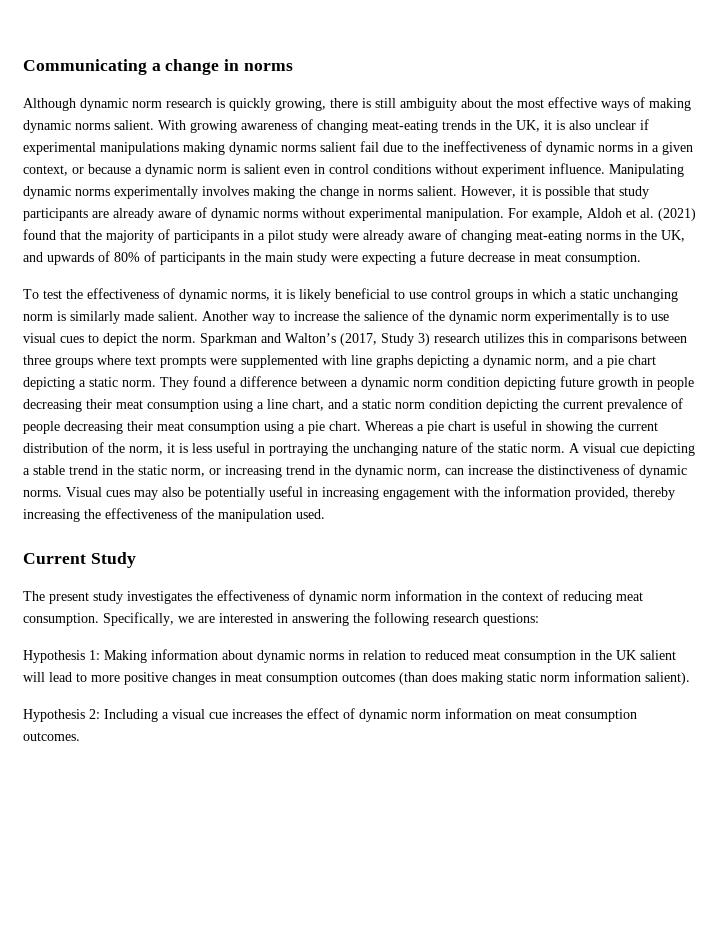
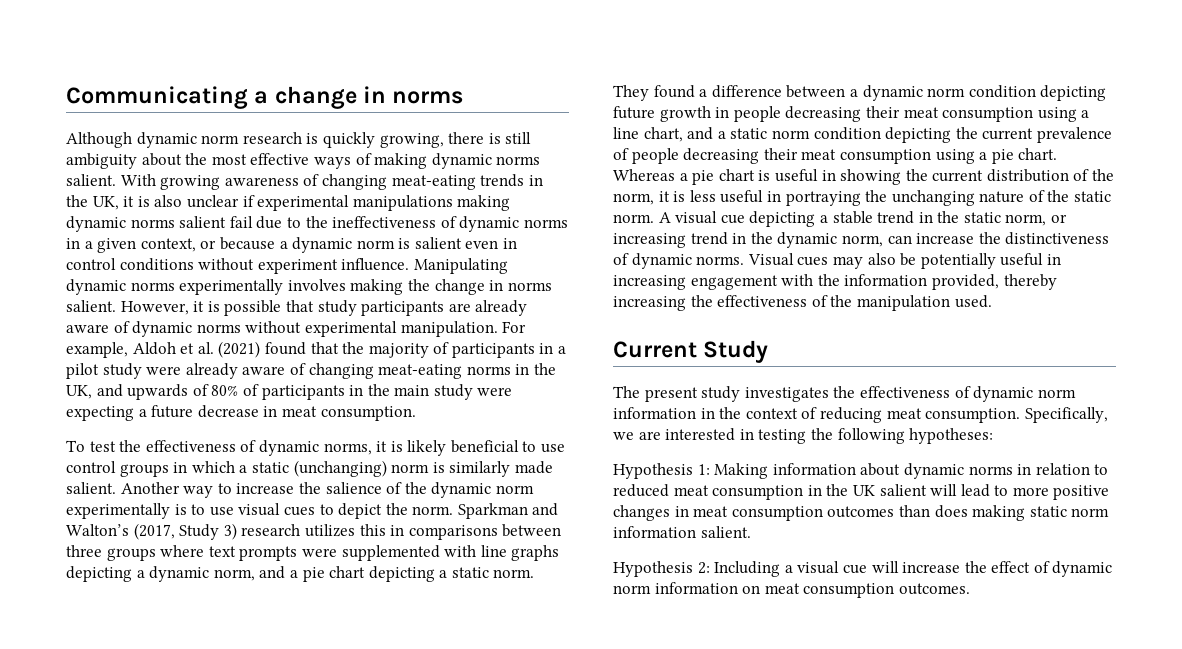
[613,289,678,302] unchanging -> [293,460,387,477] (unchanging)
[292,613,349,626] answering -> [758,429,807,444] testing
[433,613,539,626] research questions: -> [909,428,994,444] hypotheses:
[399,672,428,685] (than -> [898,505,930,517] than
[645,672,690,685] salient). -> [700,526,751,538] salient.
[232,709,282,719] increases -> [871,561,961,573] will increase

